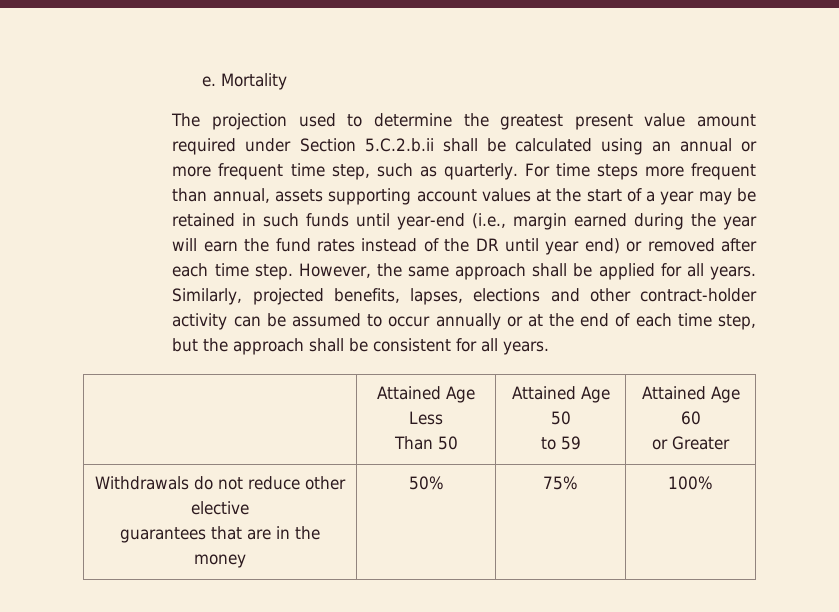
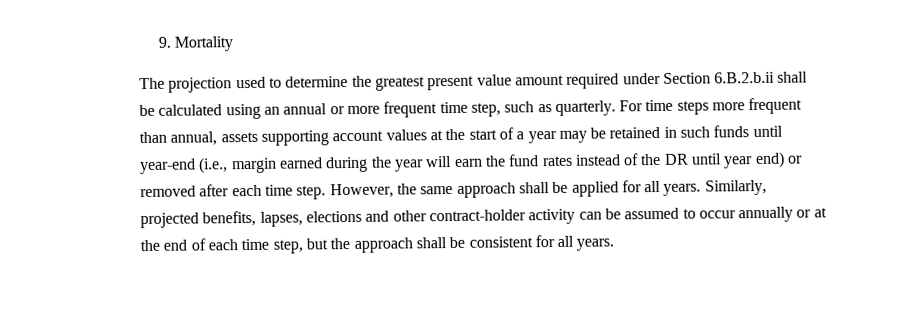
[202,76,217,87] e. -> [157,36,171,48] 9.
[364,138,434,152] 5.C.2.b.ii -> [714,71,776,84] 6.B.2.b.ii
[377,386,475,403] [409,411,443,425] [393,436,458,450] [511,386,610,403] [550,411,571,425] [540,436,581,450] [641,386,740,403] [680,411,701,425] [652,436,730,450] [95,476,346,490] [191,501,249,515] [120,526,320,543] [194,554,246,568] [408,476,444,490] [543,476,578,490] [668,476,713,490] // | Attained Age Less // Than 50 | Attained Age 50 // to 59 | Attained Age 60 // or Greater // Withdrawals do not reduce other elective // guarantees that are in the money | 50% | 75% | 100% -> (615, 244) none

